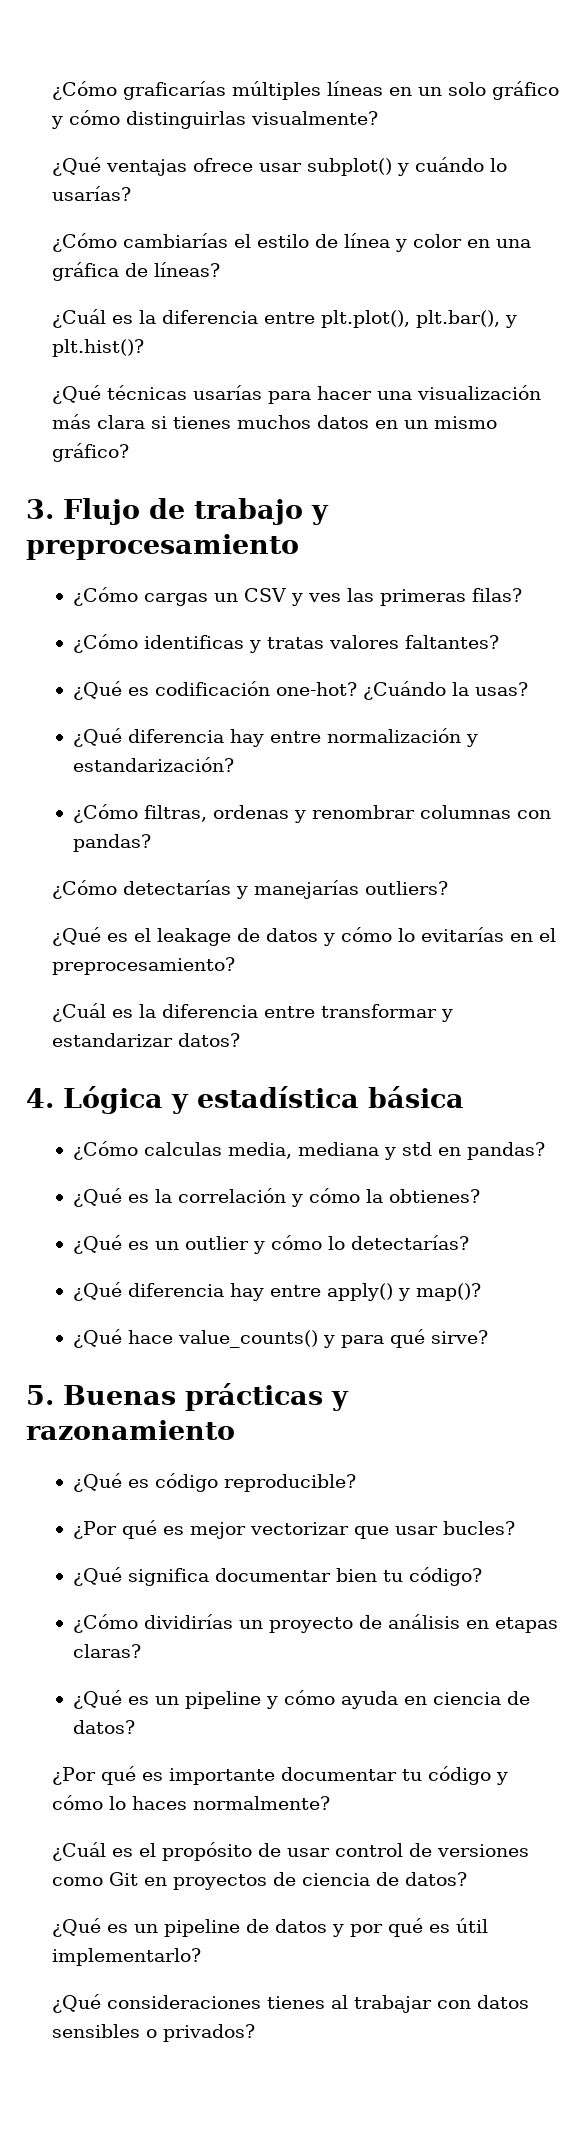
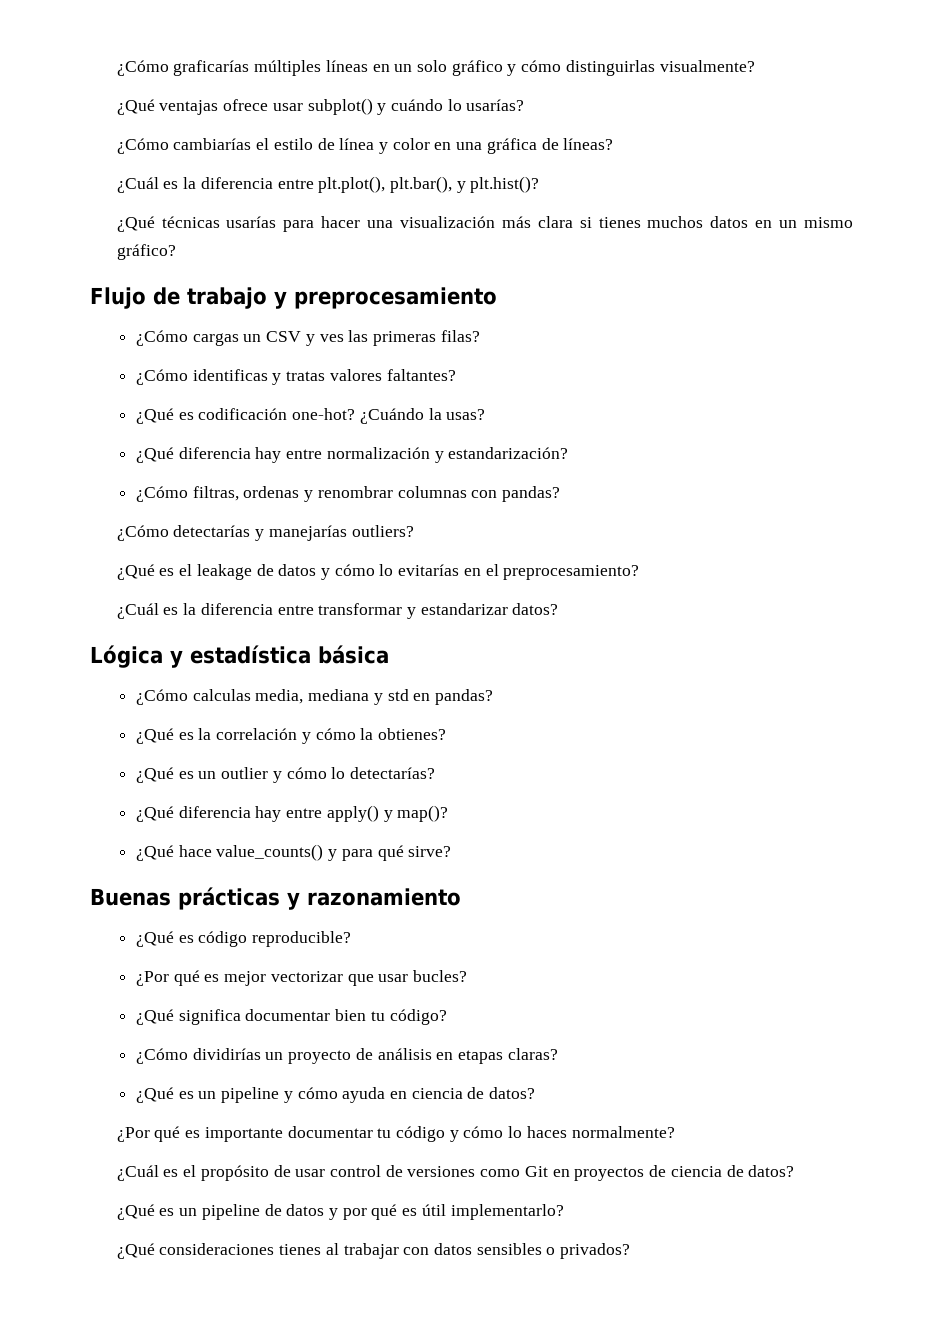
[26,499,54,519] 3. -> (176, 252) none
[26,1088,54,1108] 4. -> (559, 609) none
[26,1385,54,1405] 5. -> (452, 851) none

